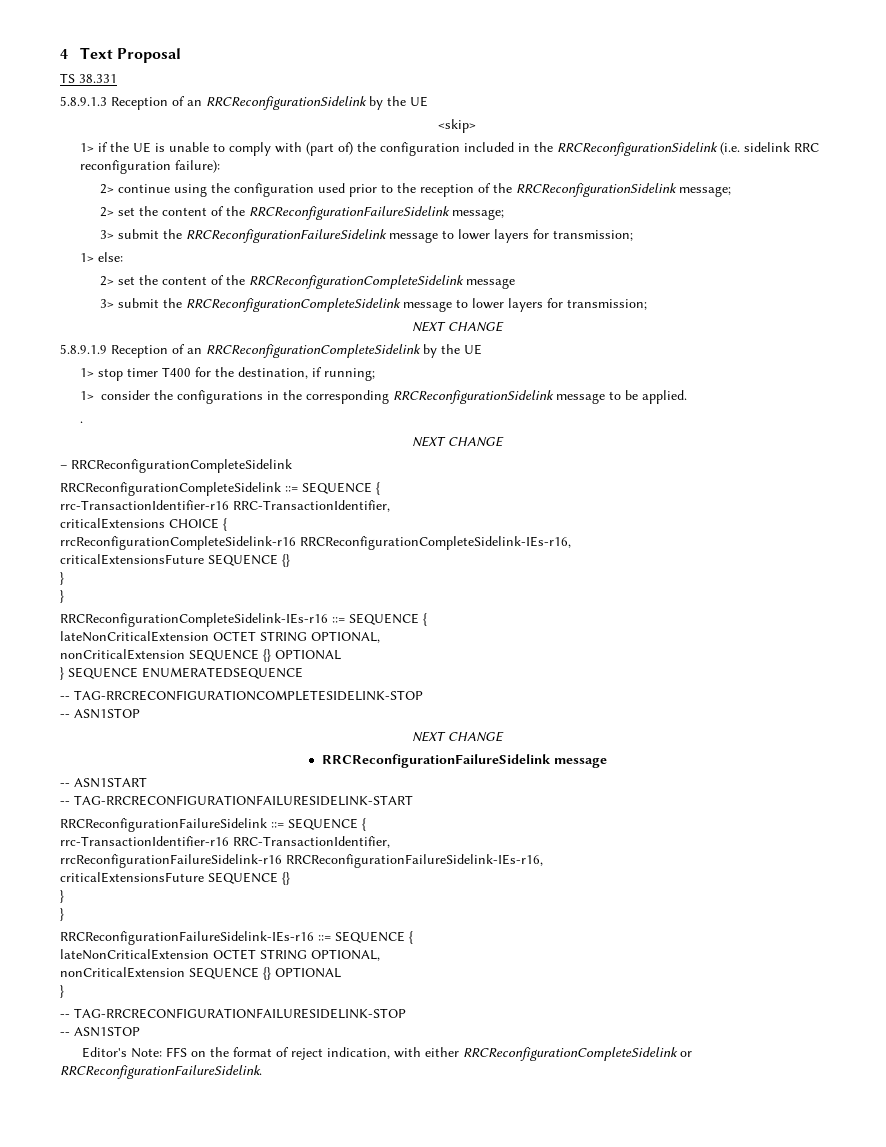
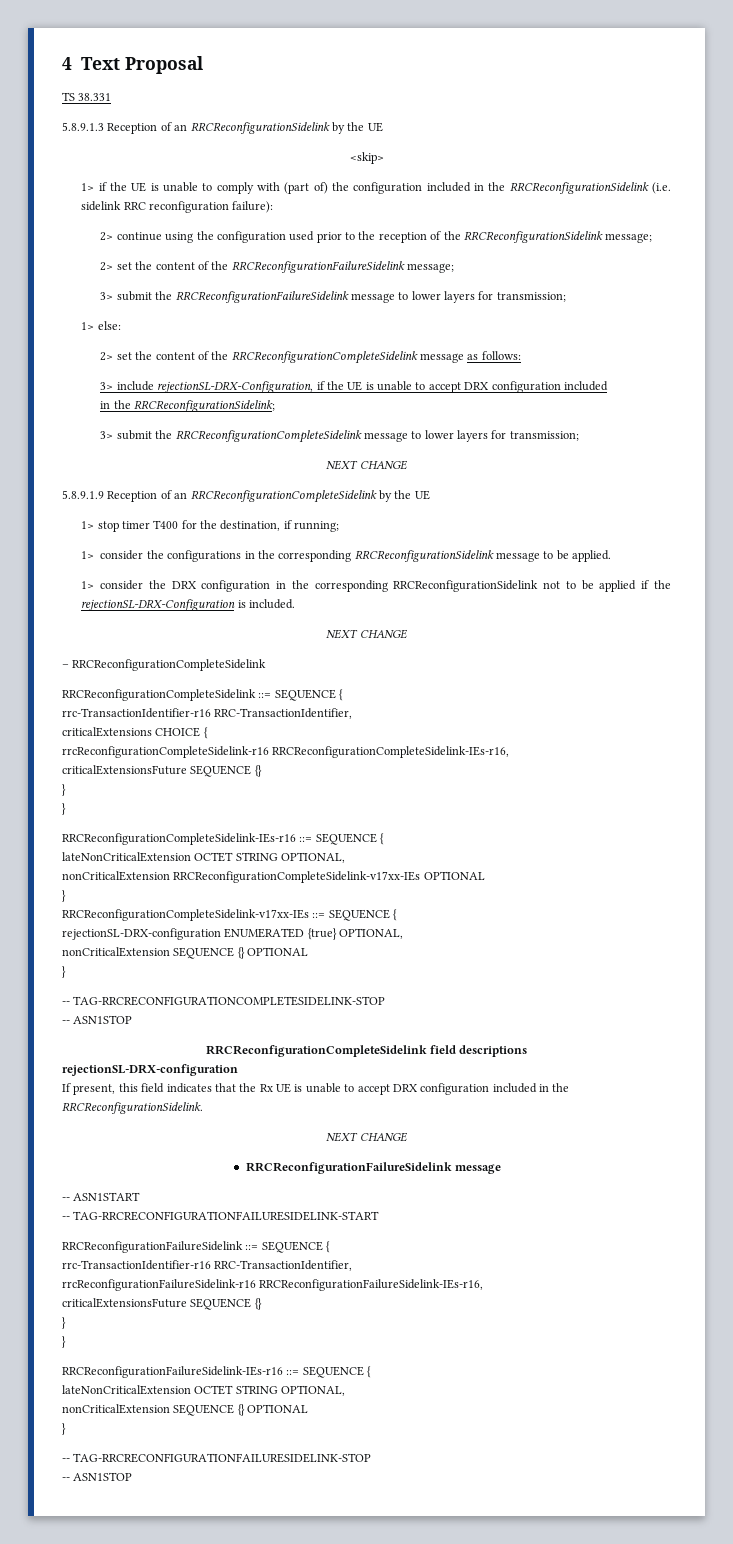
(515, 283) none -> [467,351,521,360] [100,381,608,393] [100,400,276,412] as follows: // 3> include rejectionSL-DRX-Configuration, if the UE is unable to accept DRX configuration included // in the RRCReconfigurationSidelink;
[79,421,83,423] . -> [81,580,671,592] [81,599,295,611] 1> consider the DRX configuration in the corresponding RRCReconfigurationSidelink not to be applied if the rejectionSL-DRX-Configuration is included.
[60,649,341,662] [60,667,303,680] // nonCriticalExtension SEQUENCE {} OPTIONAL // } SEQUENCE ENUMERATEDSEQUENCE -> [62,871,485,883] [62,890,66,902] [62,909,398,921] [62,928,404,940] [62,947,309,959] [62,966,66,978] // nonCriticalExtension RRCReconfigurationCompleteSidelink-v17xx-IEs OPTIONAL // } // RRCReconfigurationCompleteSidelink-v17xx-IEs ::= SEQUENCE { // rejectionSL-DRX-configuration ENUMERATED {true} OPTIONAL, // nonCriticalExtension SEQUENCE {} OPTIONAL // }
(140, 713) none -> [205,1045,528,1057] [62,1064,238,1076] [62,1083,570,1095] [62,1102,203,1114] // RRCReconfigurationCompleteSidelink field descriptions // rejectionSL-DRX-configuration // If present, this field indicates that the Rx UE is unable to accept DRX configuration included in the RRCReconfigurationSidelink.
[81,1047,692,1061] [60,1065,262,1079] // Editor's Note: FFS on the format of reject indication, with either RRCReconfigurationCompleteSidelink or RRCReconfigurationFailureSidelink. -> (133, 1476) none

